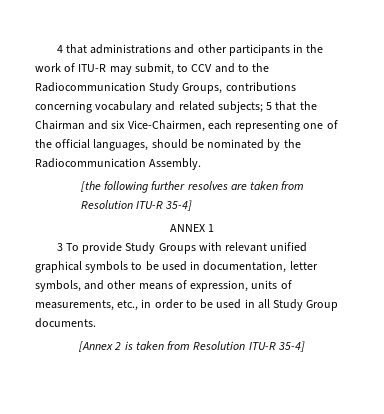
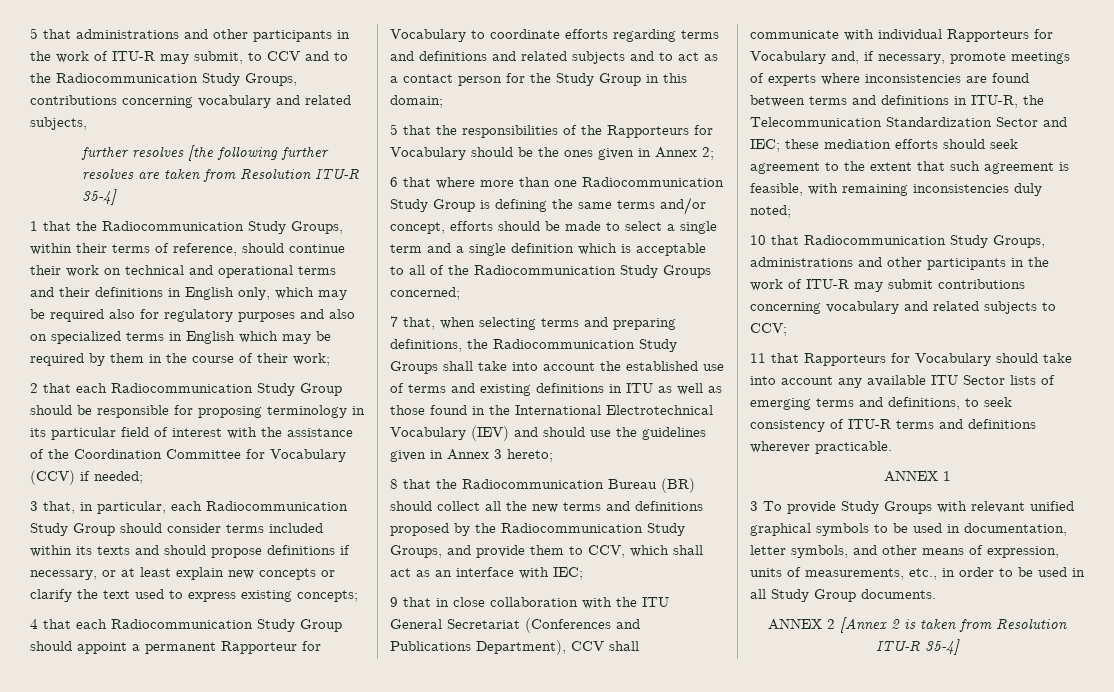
[56,45,63,53] 4 -> [30,28,38,39] 5
[217,101,317,113] [35,120,338,132] [35,139,301,151] [35,158,202,170] subjects; 5 that the Chairman and six Vice-Chairmen, each representing one of the official languages, should be nominated by the Radiocommunication Assembly. // -> [30,117,87,130] [80,146,184,160] subjects, // further resolves
(193, 205) none -> [30,221,343,234] [30,243,345,256] [30,265,336,278] [30,287,347,300] [30,309,355,322] [30,331,331,344] [30,353,330,366] [30,383,342,396] [30,405,365,418] [30,427,353,440] [30,449,346,462] [30,470,143,485] [30,501,348,514] [30,523,323,536] [30,545,350,558] [30,567,335,580] [30,589,358,602] [30,619,342,632] [30,641,321,654] [390,29,719,42] [390,51,718,64] [390,73,687,86] [390,95,443,108] [390,124,713,138] [390,147,714,160] [390,177,724,189] [390,197,706,215] [390,221,717,234] [390,243,706,256] [390,265,711,278] [390,287,460,300] [390,316,676,330] [390,339,677,352] [390,361,724,374] [390,383,722,396] [390,405,713,415] [390,426,706,441] [390,449,553,462] [390,478,695,493] [390,501,703,513] [390,523,685,536] [390,545,703,558] [390,567,583,580] [390,597,669,609] [390,618,640,633] [390,640,639,655] [750,29,1053,42] [750,51,1070,64] [750,73,1029,86] [750,95,1044,108] [750,117,1067,127] [750,139,1018,152] [750,161,1069,174] [750,183,1042,196] [750,205,791,218] [750,235,1045,248] [750,257,1049,270] [750,279,1025,292] [750,301,1056,314] [750,323,787,336] [750,353,1072,366] [750,375,1055,388] [750,397,1012,410] [750,419,1036,432] [750,441,892,454] // 1 that the Radiocommunication Study Groups, within their terms of reference, should continue their work on technical and operational terms and their definitions in English only, which may be required also for regulatory purposes and also on specialized terms in English which may be required by them in the course of their work; // 2 that each Radiocommunication Study Group should be responsible for proposing terminology in its particular field of interest with the assistance of the Coordination Committee for Vocabulary (CCV) if needed; // 3 that, in particular, each Radiocommunication Study Group should consider terms included within its texts and should propose definitions if necessary, or at least explain new concepts or clarify the text used to express existing concepts; // 4 that each Radiocommunication Study Group should appoint a permanent Rapporteur for Vocabulary to coordinate efforts regarding terms and definitions and related subjects and to act as a contact person for the Study Group in this domain; // 5 that the responsibilities of the Rapporteurs for Vocabulary should be the ones given in Annex 2; // 6 that where more than one Radiocommunication Study Group is defining the same terms and/or concept, efforts should be made to select a single term and a single definition which is acceptable to all of the Radiocommunication Study Groups concerned; // 7 that, when selecting terms and preparing definitions, the Radiocommunication Study Groups shall take into account the established use of terms and existing definitions in ITU as well as those found in the International Electrotechnical Vocabulary (IEV) and should use the guidelines given in Annex 3 hereto; // 8 that the Radiocommunication Bureau (BR) should collect all the new terms and definitions proposed by the Radiocommunication Study Groups, and provide them to CCV, which shall act as an interface with IEC; // 9 that in close collaboration with the ITU General Secretariat (Conferences and Publications Department), CCV shall communicate with individual Rapporteurs for Vocabulary and, if necessary, promote meetings of experts where inconsistencies are found between terms and definitions in ITU-R, the Telecommunication Standardization Sector and IEC; these mediation efforts should seek agreement to the extent that such agreement is feasible, with remaining inconsistencies duly noted; // 10 that Radiocommunication Study Groups, administrations and other participants in the work of ITU-R may submit contributions concerning vocabulary and related subjects to CCV; // 11 that Rapporteurs for Vocabulary should take into account any available ITU Sector lists of emerging terms and definitions, to seek consistency of ITU-R terms and definitions wherever practicable.
(96, 323) none -> [768,618,835,630] ANNEX 2

